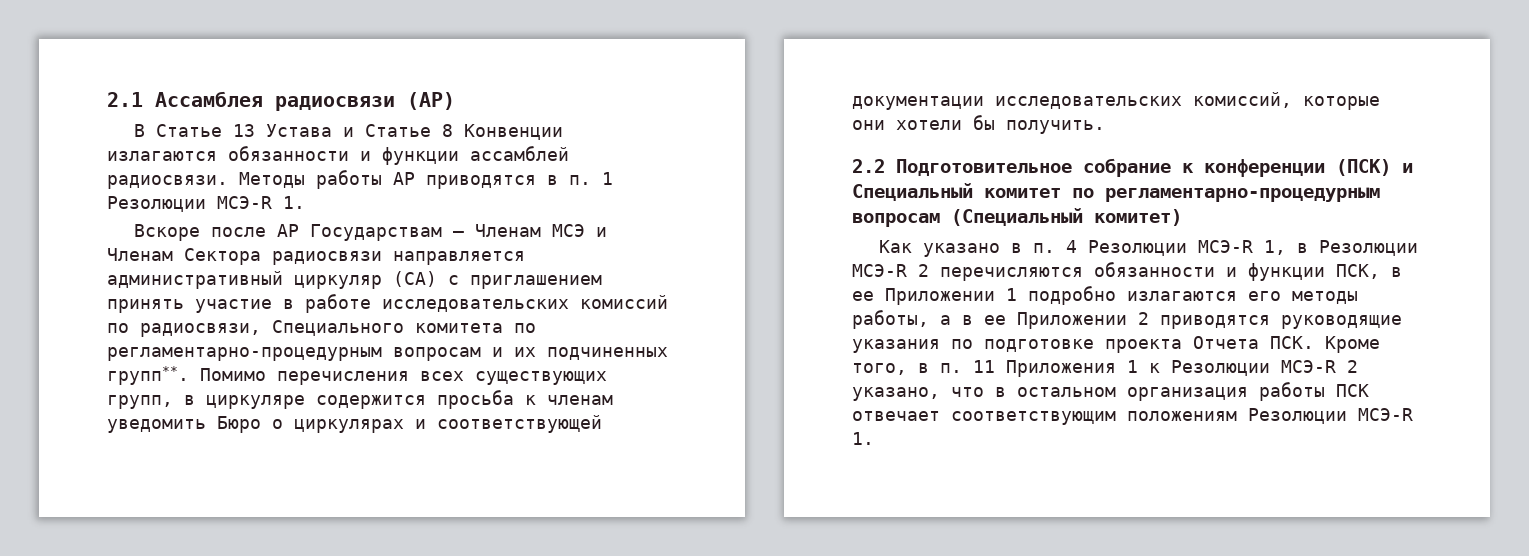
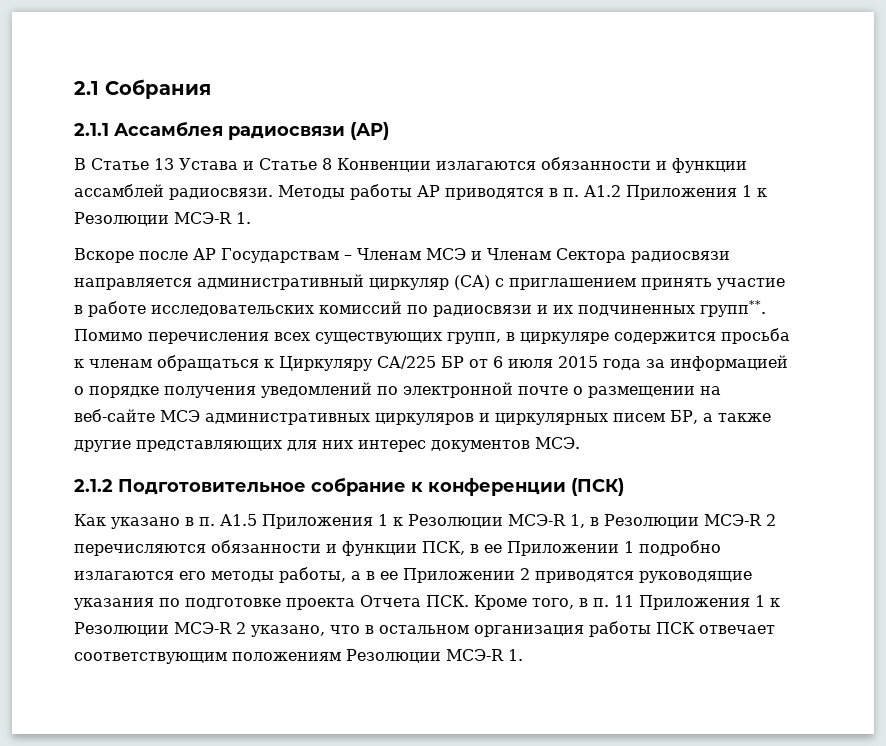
(143, 99) none -> [105,79,211,99] [74,123,109,136] Собрания // 2.1.1
[602,172,613,185] 1 -> [584,185,767,200] А1.2 Приложения 1 к
[140,320,536,337] [107,347,481,361] радиосвязи, Специального комитета по регламентарно-процедурным вопросам -> [433,305,532,317] радиосвязи
[107,415,602,433] [852,92,1380,110] [852,115,1105,134] [852,159,885,173] уведомить Бюро о циркулярах и соответствующей документации исследовательских комиссий, которые они хотели бы получить. // 2.2 -> [157,355,788,371] [74,382,721,398] [74,409,771,425] [74,437,580,452] [74,479,113,492] обращаться к Циркуляру CA/225 БР от 6 июля 2015 года за информацией о порядке получения уведомлений по электронной почте о размещении на веб-сайте МСЭ административных циркуляров и циркулярных писем БР, а также другие представляющих для них интерес документов МСЭ. // 2.1.2
[1402,163,1413,173] [852,183,1380,202] [852,208,1182,227] и Специальный комитет по регламентарно-процедурным вопросам (Специальный комитет) -> (624, 487) none
[1065,240,1077,253] 4 -> [220,514,403,529] А1.5 Приложения 1 к

